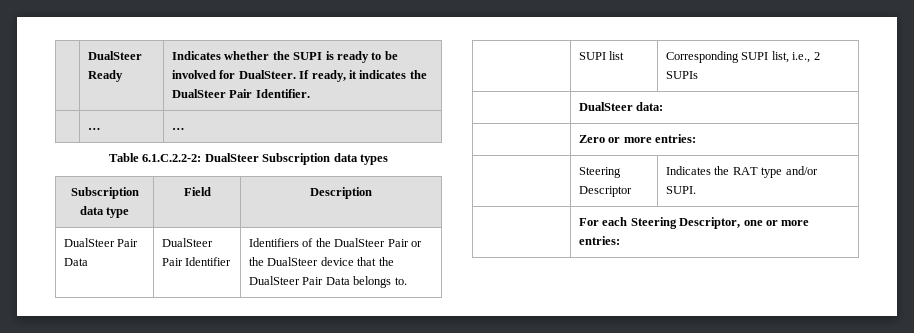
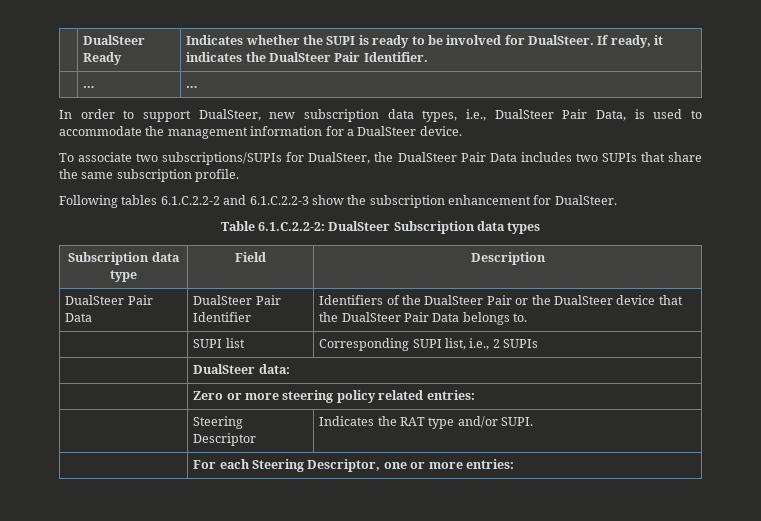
(186, 128) none -> [59,109,702,122] [59,126,462,139] [59,152,702,165] [59,169,240,182] [59,195,617,208] // In order to support DualSteer, new subscription data types, i.e., DualSteer Pair Data, is used to accommodate the management information for a DualSteer device. // To associate two subscriptions/SUPIs for DualSteer, the DualSteer Pair Data includes two SUPIs that share the same subscription profile. // Following tables 6.1.C.2.2-2 and 6.1.C.2.2-3 show the subscription enhancement for DualSteer.
(652, 140) none -> [282,390,424,403] steering policy related

